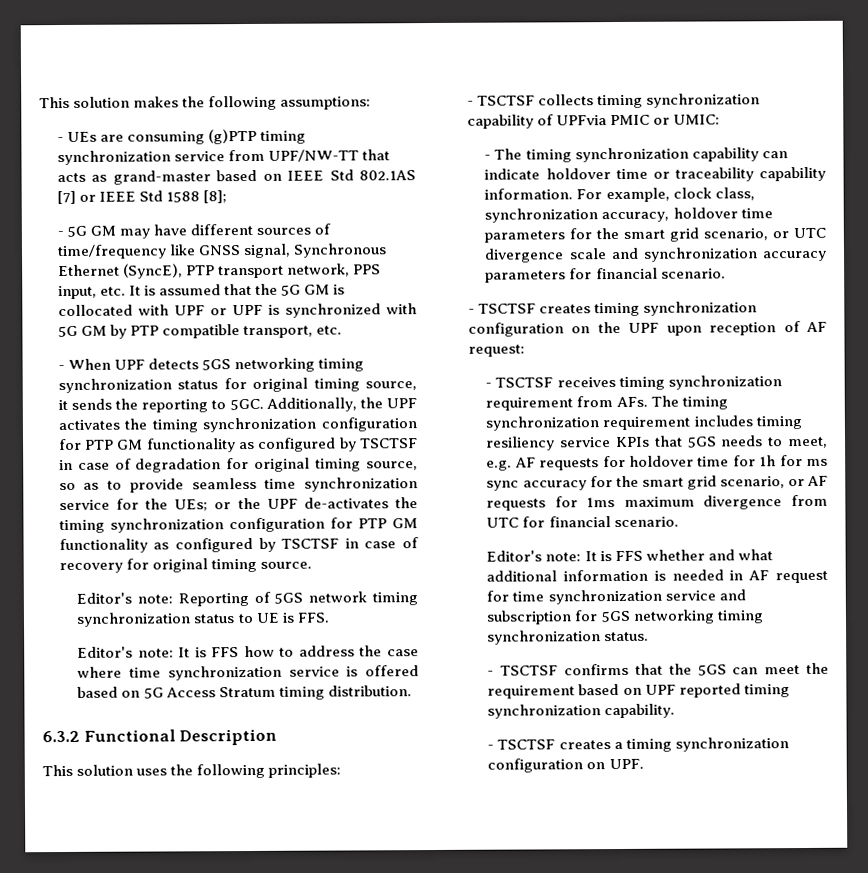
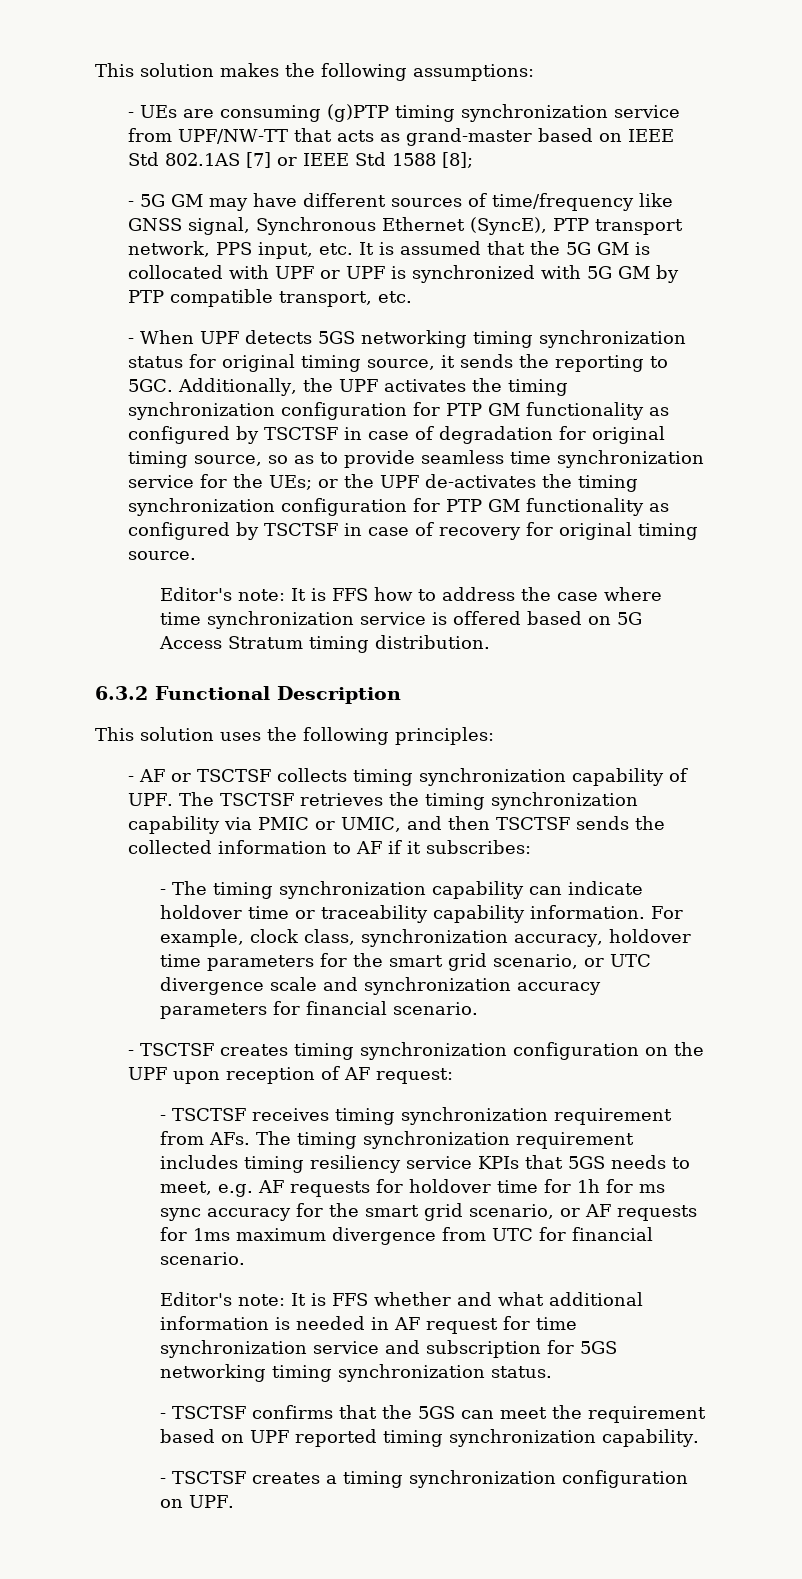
[76,591,418,607] [76,612,330,627] // Editor's note: Reporting of 5GS network timing synchronization status to UE is FFS. -> (196, 555) none
(474, 103) none -> [138,769,191,782] AF or
[555,114,720,126] UPFvia PMIC or UMIC: -> [127,792,638,810] [127,816,665,834] [127,840,531,854] UPF. The TSCTSF retrieves the timing synchronization capability via PMIC or UMIC, and then TSCTSF sends the collected information to AF if it subscribes:

